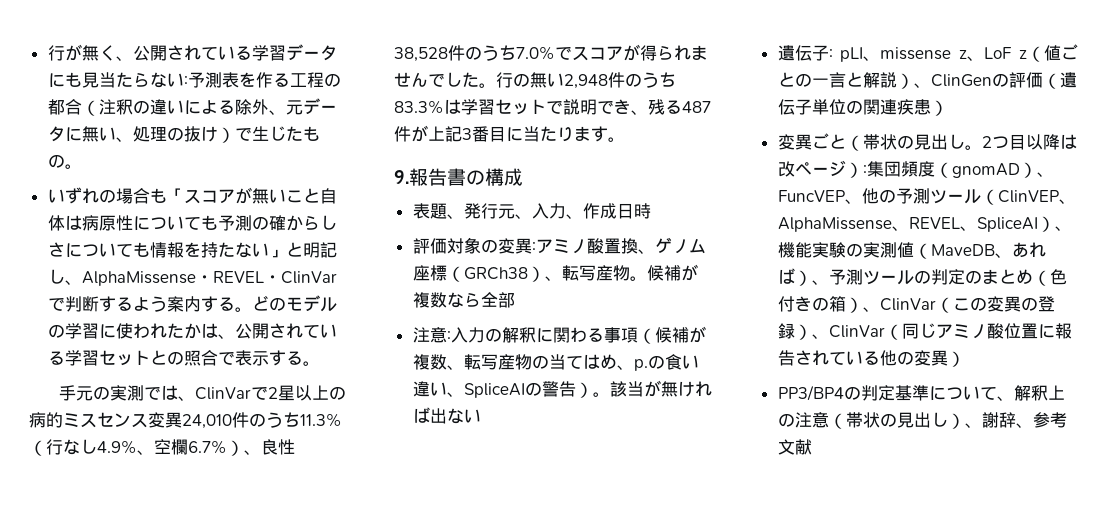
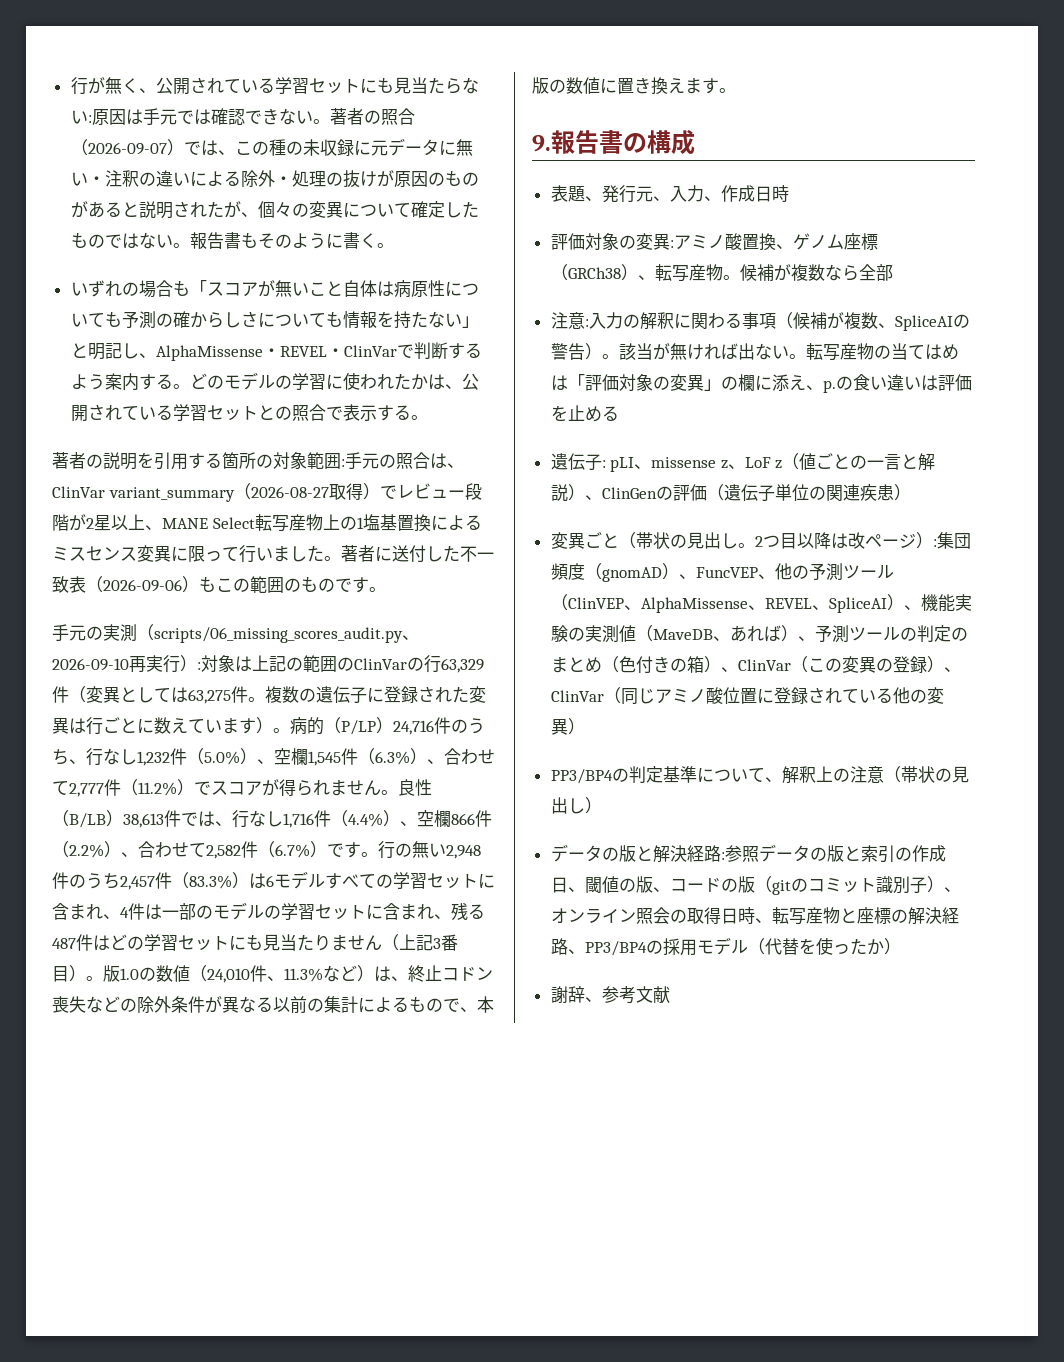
[285,44,337,61] データ -> [308,78,360,94] セット
[187,72,341,88] [47,99,99,116] 予測表を作る工程の都合（ -> [91,108,415,126] [70,138,473,156] [70,172,105,186] 原因は手元では確認できない。著者の照合（2026-09-07）では、この種の未収録に元データに無い・
[268,98,337,115] [47,126,320,143] [47,154,65,168] 、元データに無い、処理の抜け）で生じたもの -> [274,170,479,188] [70,201,479,219] [70,232,377,249] ・処理の抜けが原因のものがあると説明されたが、個々の変異について確定したものではない。報告書もそのように書く
[58,385,346,401] [29,412,342,429] [29,439,295,456] [394,45,555,62] 手元の実測では、ClinVarで2星以上の病的ミスセンス変異24,010件のうち11.3%（行なし4.9%、空欄6.7%）、良性38,528件のうち7.0% -> [52,452,464,470] [52,483,482,502] [52,514,482,532] [52,545,494,563] [52,576,386,593] [52,624,419,643] [52,655,484,673] [52,686,486,704] [52,717,485,735] [52,748,495,766] [52,779,194,797] 著者の説明を引用する箇所の対象範囲:手元の照合は、ClinVar variant_summary（2026-08-27取得）でレビュー段階が2星以上、MANE Select転写産物上の1塩基置換によるミスセンス変異に限って行いました。著者に送付した不一致表（2026-09-06）もこの範囲のものです。 // 手元の実測（scripts/06_missing_scores_audit.py、2026-09-10再実行）:対象は上記の範囲のClinVarの行63,329件（変異としては63,275件。複数の遺伝子に登録された変異は行ごとに数えています）。病的（P/LP）24,716件のうち、行なし1,232件（5.0%）、空欄1,545件（6.3%）、合わせて2,777件（11.2%）
[428,72,479,87] でした -> [381,779,432,796] [52,810,492,828] [52,841,361,859] 。良性（B/LB）38,613件では、行なし1,716件（4.4%）、空欄866件（2.2%）、合わせて2,582件（6.7%）です
[394,99,711,115] [394,125,574,142] 83.3%は学習セットで説明でき、残る487件が上記3番目に当たり -> [120,871,495,890] [52,902,485,921] [52,934,458,951] [52,965,493,983] [52,996,494,1014] [532,77,685,95] 2,457件（83.3%）は6モデルすべての学習セットに含まれ、4件は一部のモデルの学習セットに含まれ、残る487件はどの学習セットにも見当たりません（上記3番目）。版1.0の数値（24,010件、11.3%など）は、終止コドン喪失などの除外条件が異なる以前の集計によるもので、本版の数値に置き換え
[463,354,699,371] [412,381,464,397] 転写産物の当てはめ、p.の食い違い、 -> (895, 325) none
(481, 416) none -> [788,343,959,361] [550,374,972,393] [550,405,619,422] 。転写産物の当てはめは「評価対象の変異」の欄に添え、p.の食い違いは評価を止める
[1054,323,1072,339] [777,350,795,366] 報告 -> [773,687,808,704] 登録
[964,423,982,428] 、 -> [550,844,946,863] [550,876,961,895] [550,907,959,925] [550,937,901,956] // データの版と解決経路:参照データの版と索引の作成日、閾値の版、コードの版（gitのコミット識別子）、オンライン照会の取得日時、転写産物と座標の解決経路、PP3/BP4の採用モデル（代替を使ったか） //

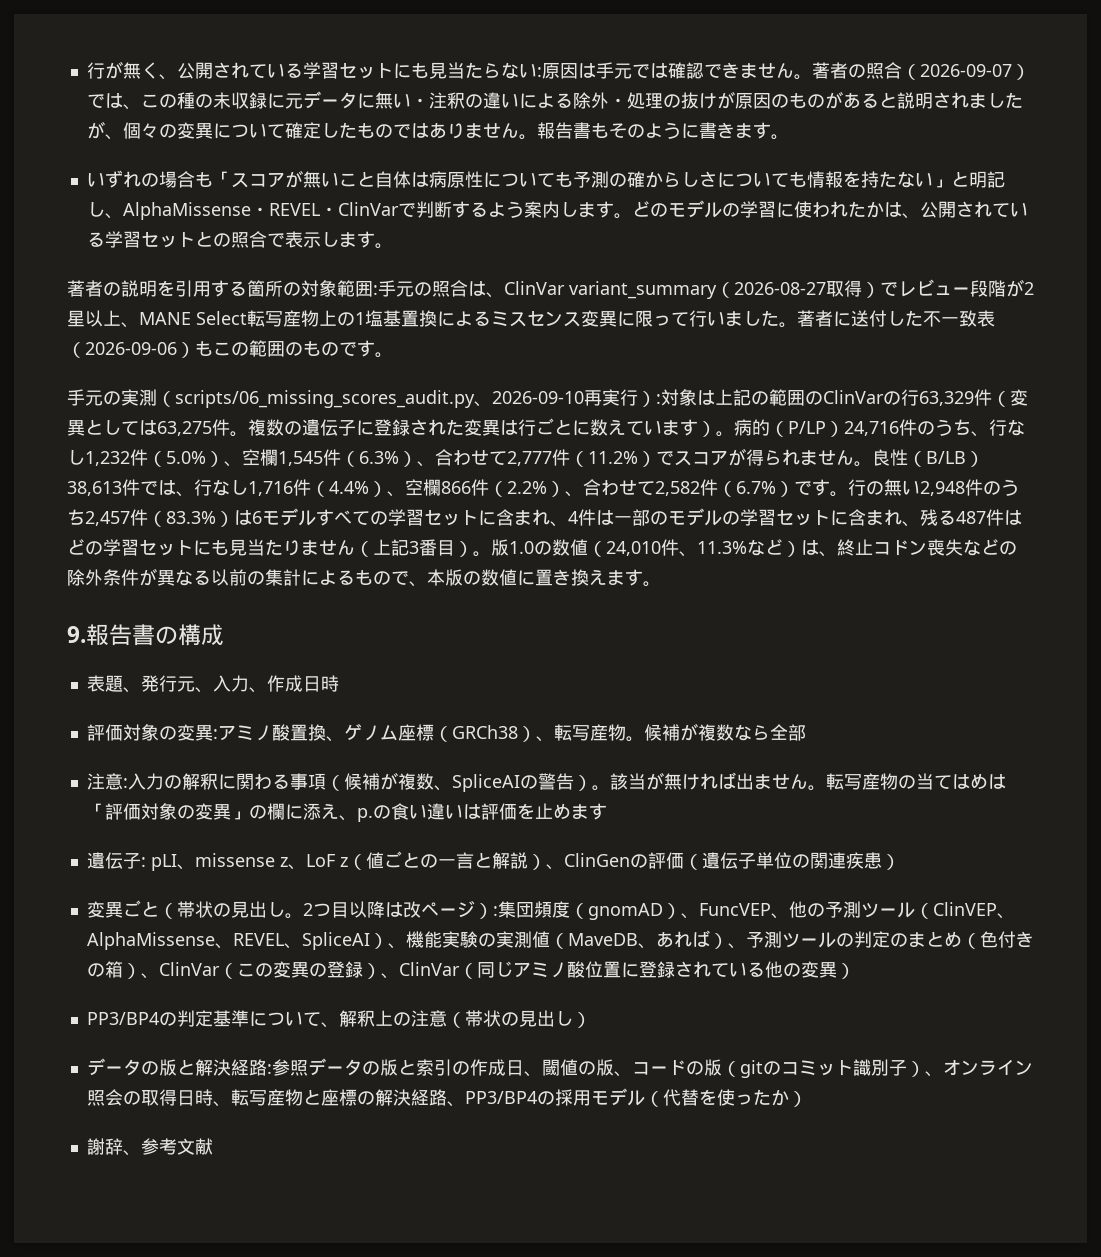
[278,108,313,125] ない -> [739,63,794,78] ません
(207, 210) none -> [968,93,1005,108] まし
[138,232,173,249] ない -> [428,123,519,139] ありません
[359,233,377,248] く -> [716,122,771,139] きます
[138,374,173,390] する -> [559,201,614,218] します
[376,405,411,421] する -> [320,231,375,248] します
[754,343,789,360] ない -> [753,774,808,789] ません
[601,406,619,421] る -> [570,803,607,820] ます

